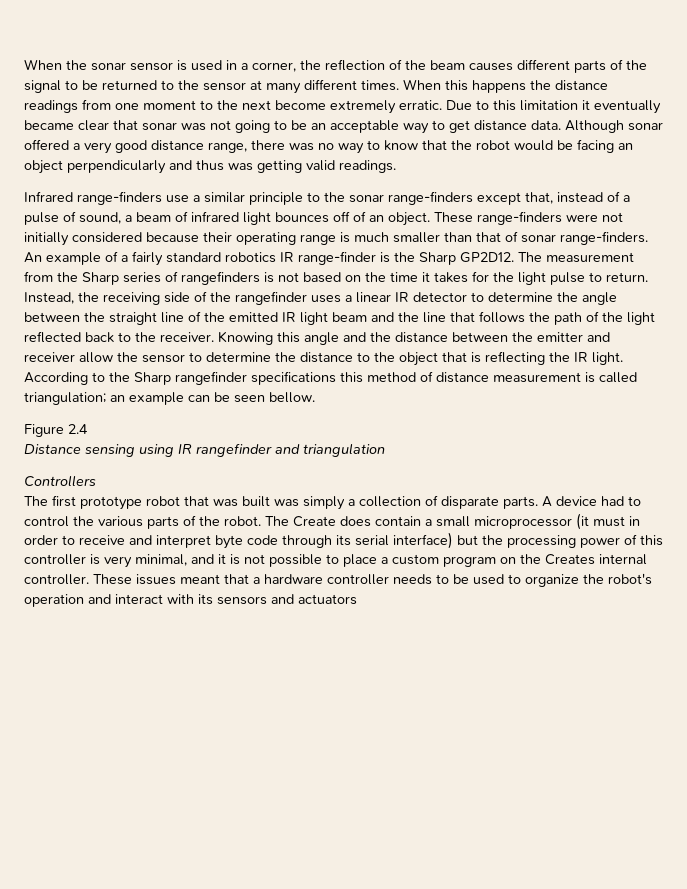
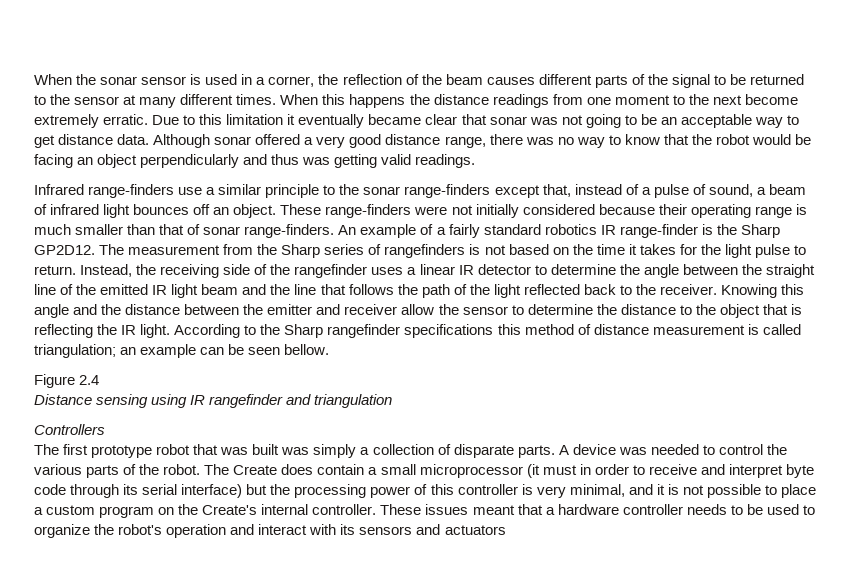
[353,211,366,222] of -> (211, 209) none
[601,496,624,506] had -> [618,444,699,455] was needed
[545,554,595,565] Creates -> [202,505,258,515] Create's

